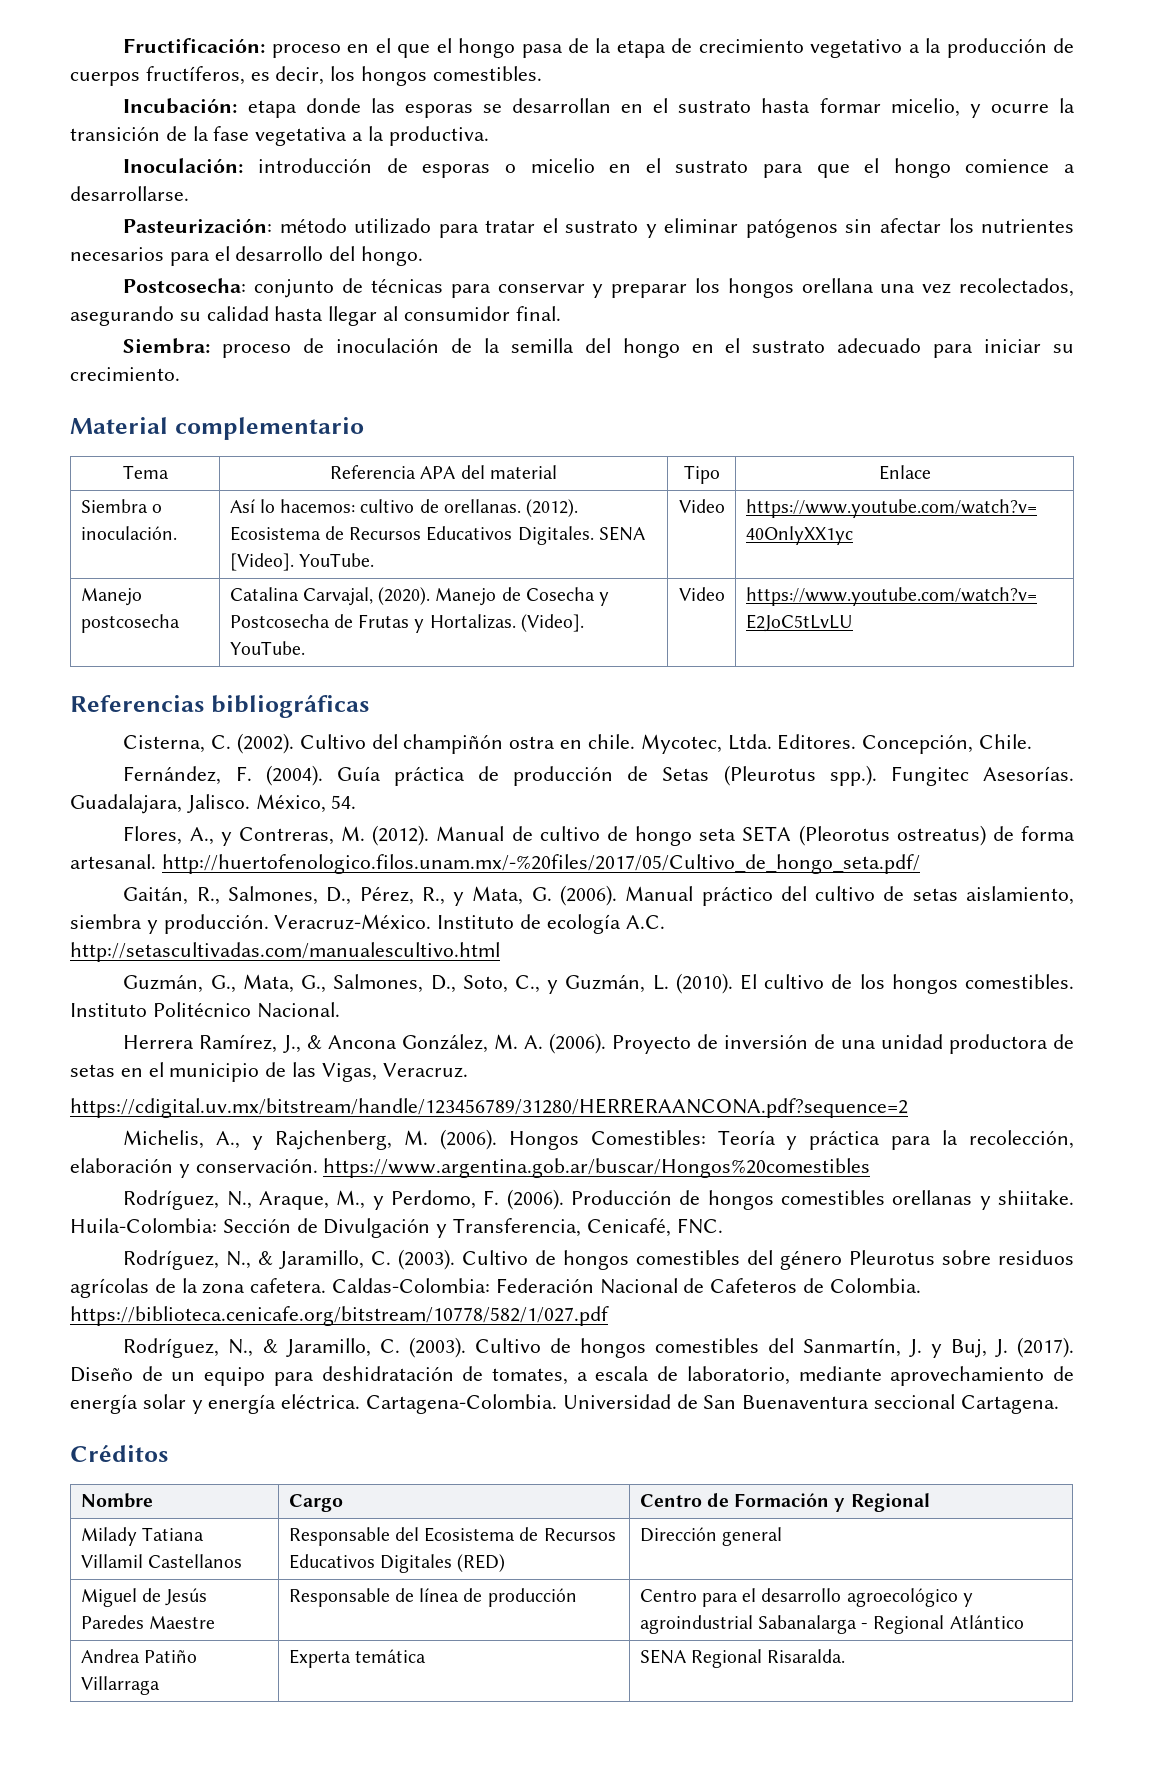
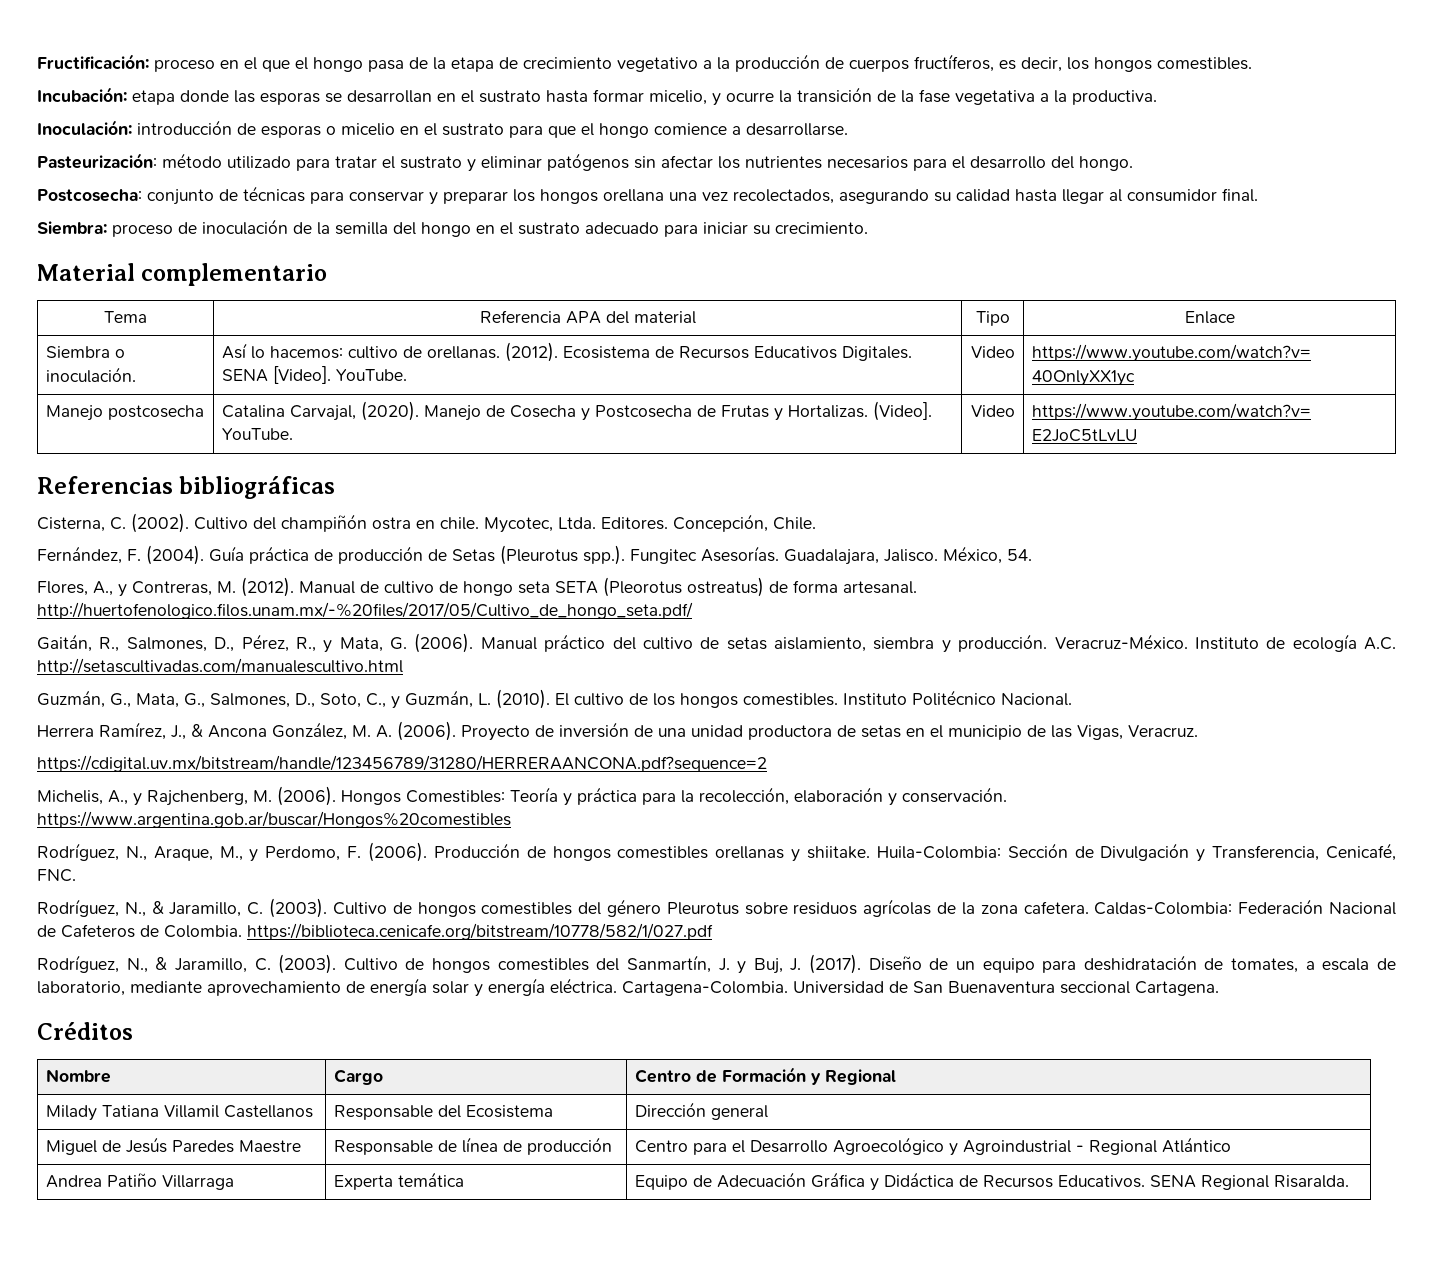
[519,1527,616,1541] [288,1554,506,1573] de Recursos Educativos Digitales (RED) -> (553, 1111) none
[761,1588,973,1607] [639,1615,857,1634] desarrollo agroecológico y agroindustrial Sabanalarga -> [749,1137,1071,1156] Desarrollo Agroecológico y Agroindustrial
(426, 1656) none -> [634,1172,1145,1191] Equipo de Adecuación Gráfica y Didáctica de Recursos Educativos.

